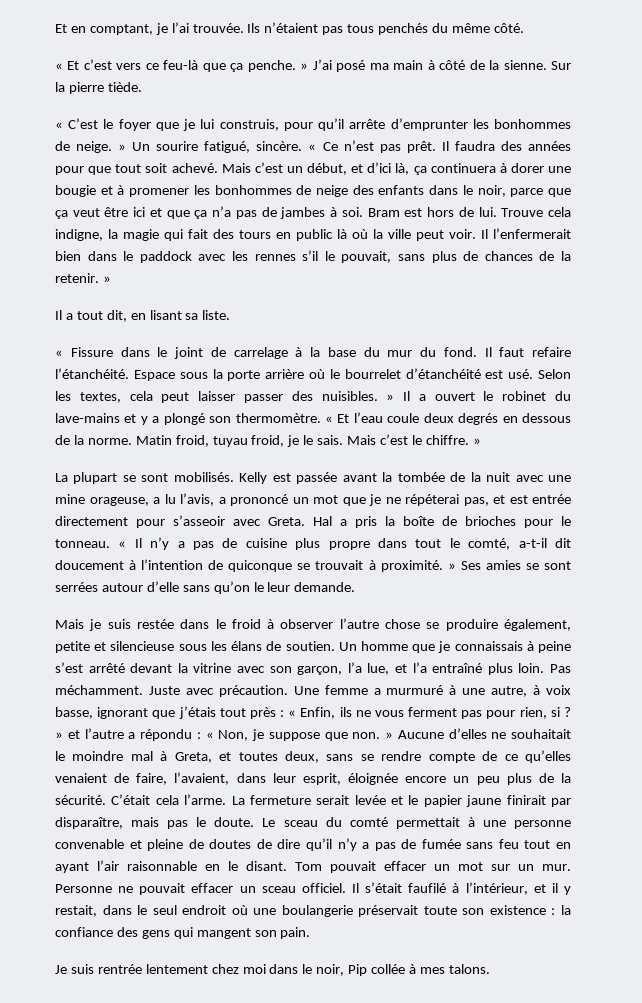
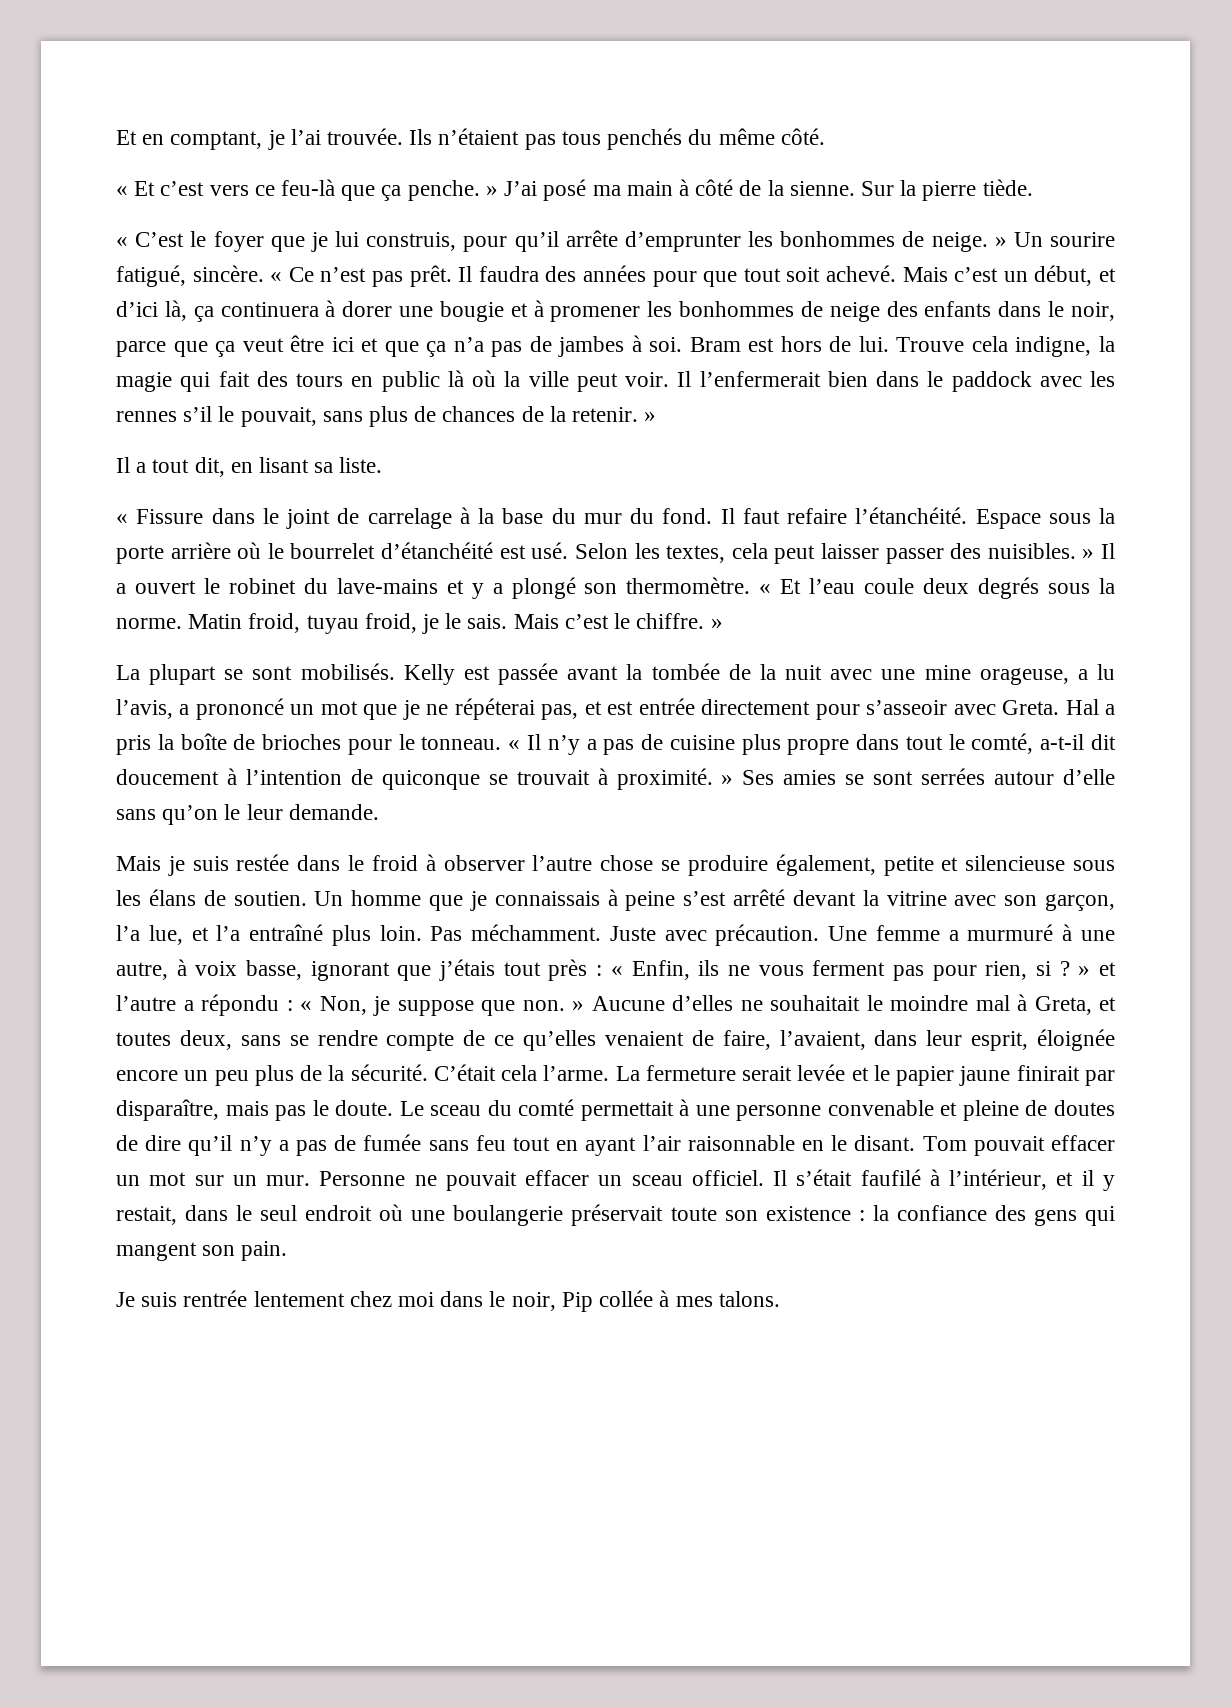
[502,413,572,423] [55,435,70,445] en dessous de -> [1048,583,1091,594] sous

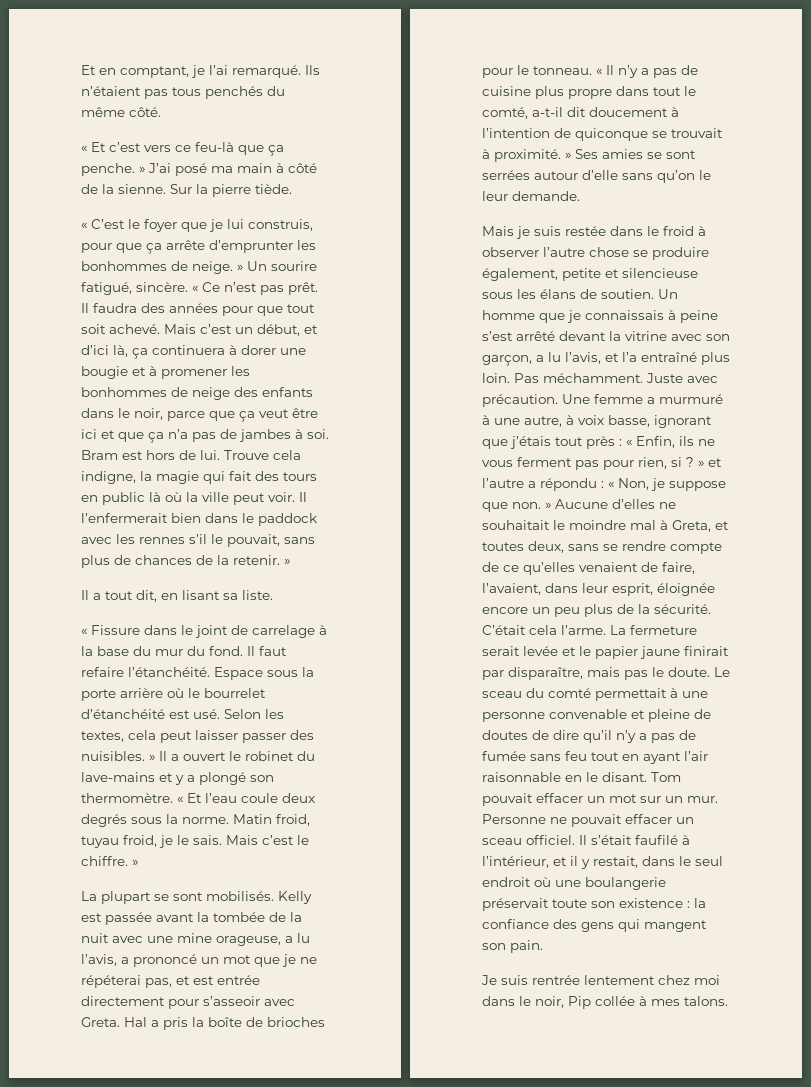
[327,128,404,145] trouvée. -> [232,65,301,78] remarqué.
[514,231,559,252] qu’il -> [116,243,162,254] que ça
[116,925,183,945] l’a lue, -> [536,352,601,364] a lu l’avis,

